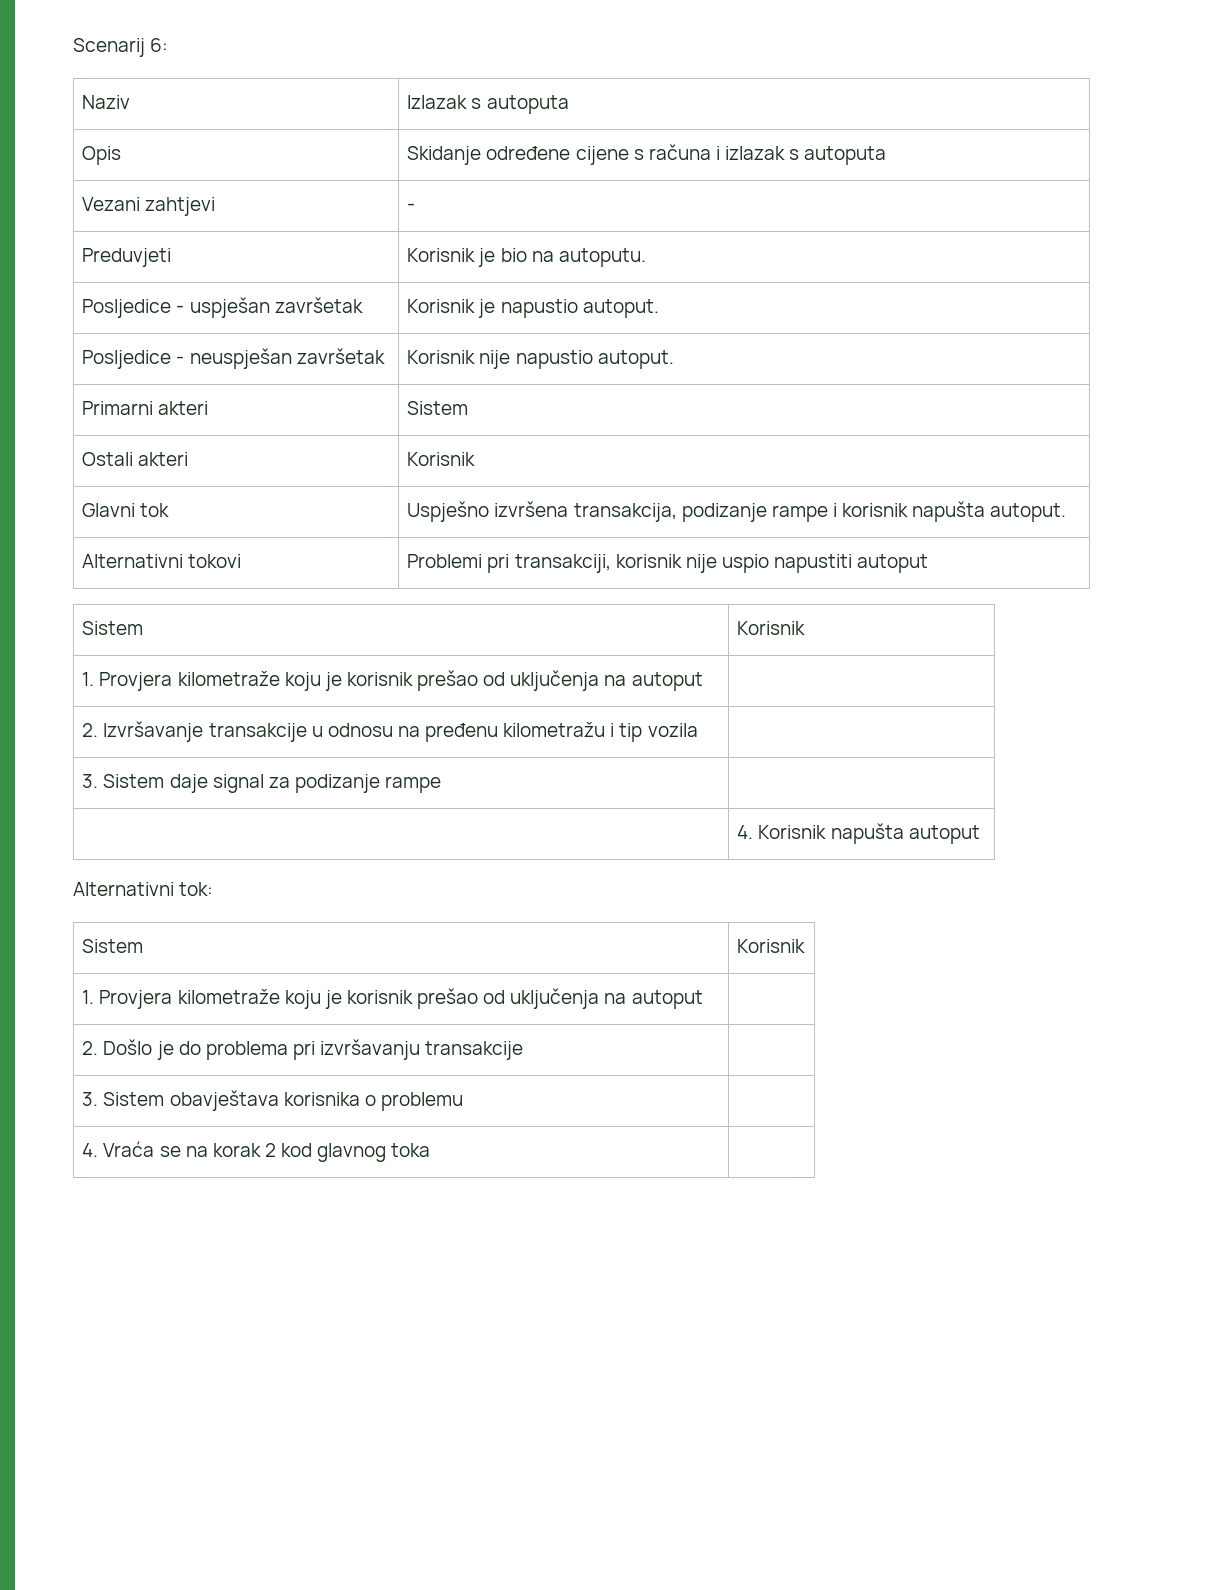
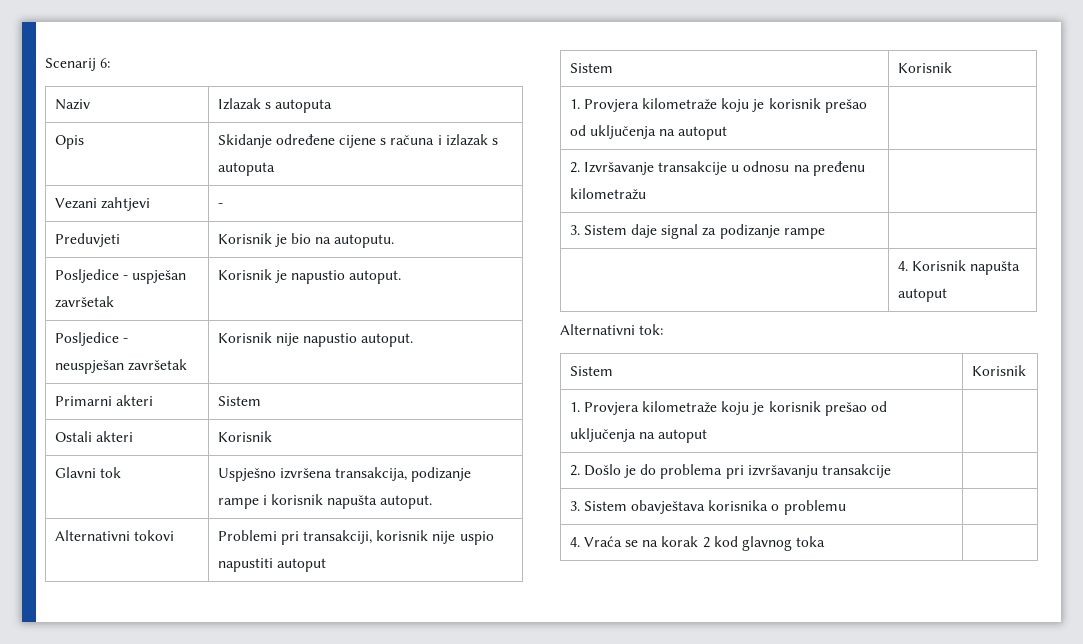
[610,723,698,742] i tip vozila -> (646, 194) none

